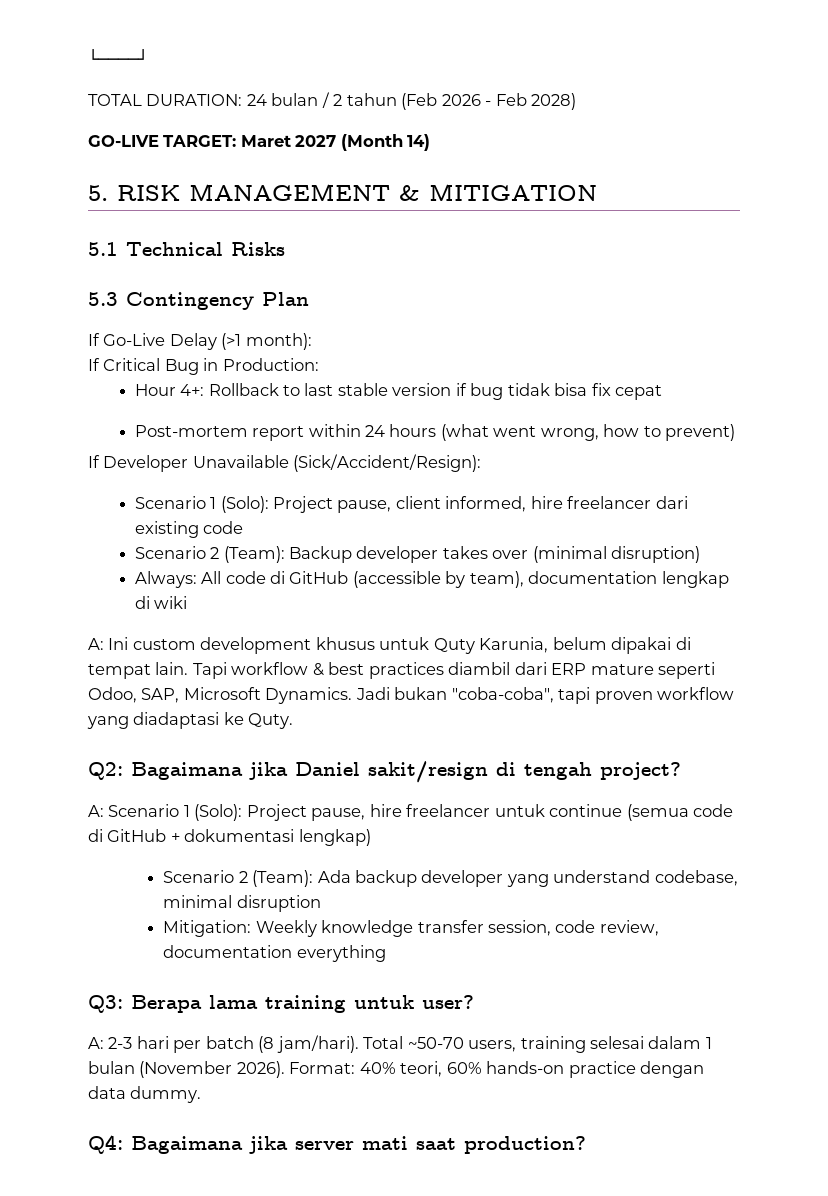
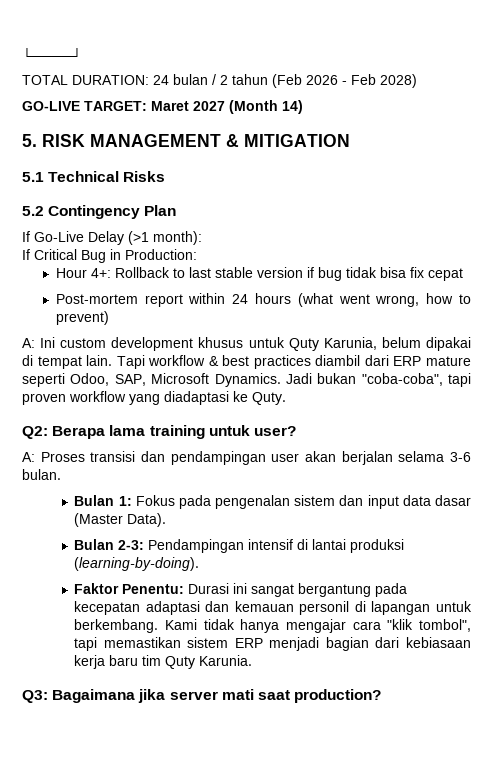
[88,292,118,306] 5.3 -> [22,206,44,216] 5.2
[88,454,482,472] [134,496,688,513] [134,521,244,538] [134,546,701,563] [134,571,729,588] [134,596,188,609] // If Developer Unavailable (Sick/Accident/Resign): // Scenario 1 (Solo): Project pause, client informed, hire freelancer dari existing code // Scenario 2 (Team): Backup developer takes over (minimal disruption) // Always: All code di GitHub (accessible by team), documentation lengkap di wiki -> (109, 318) none
[131,761,681,783] [88,804,734,821] [88,829,371,846] [163,870,738,887] [163,895,321,912] [163,920,659,937] [163,945,386,962] [88,995,123,1013] Bagaimana jika Daniel sakit/resign di tengah project? // A: Scenario 1 (Solo): Project pause, hire freelancer untuk continue (semua code di GitHub + dokumentasi lengkap) // Scenario 2 (Team): Ada backup developer yang understand codebase, minimal disruption // Mitigation: Weekly knowledge transfer session, code review, documentation everything // Q3: -> (48, 432) none
[108,1035,712,1053] [88,1061,705,1078] [88,1086,202,1103] [88,1135,123,1154] 2-3 hari per batch (8 jam/hari). Total ~50-70 users, training selesai dalam 1 bulan (November 2026). Format: 40% teori, 60% hands-on practice dengan data dummy. // Q4: -> [40,451,472,465] [22,469,61,480] [74,495,472,509] [74,513,167,527] [74,539,405,553] [74,557,200,571] [74,583,408,597] [74,601,472,615] [74,619,471,633] [74,637,471,651] [74,655,253,669] [22,690,48,703] Proses transisi dan pendampingan user akan berjalan selama 3-6 bulan. // Bulan 1: Fokus pada pengenalan sistem dan input data dasar (Master Data). // Bulan 2-3: Pendampingan intensif di lantai produksi (learning-by-doing). // Faktor Penentu: Durasi ini sangat bergantung pada kecepatan adaptasi dan kemauan personil di lapangan untuk berkembang. Kami tidak hanya mengajar cara "klik tombol", tapi memastikan sistem ERP menjadi bagian dari kebiasaan kerja baru tim Quty Karunia. // Q3:

